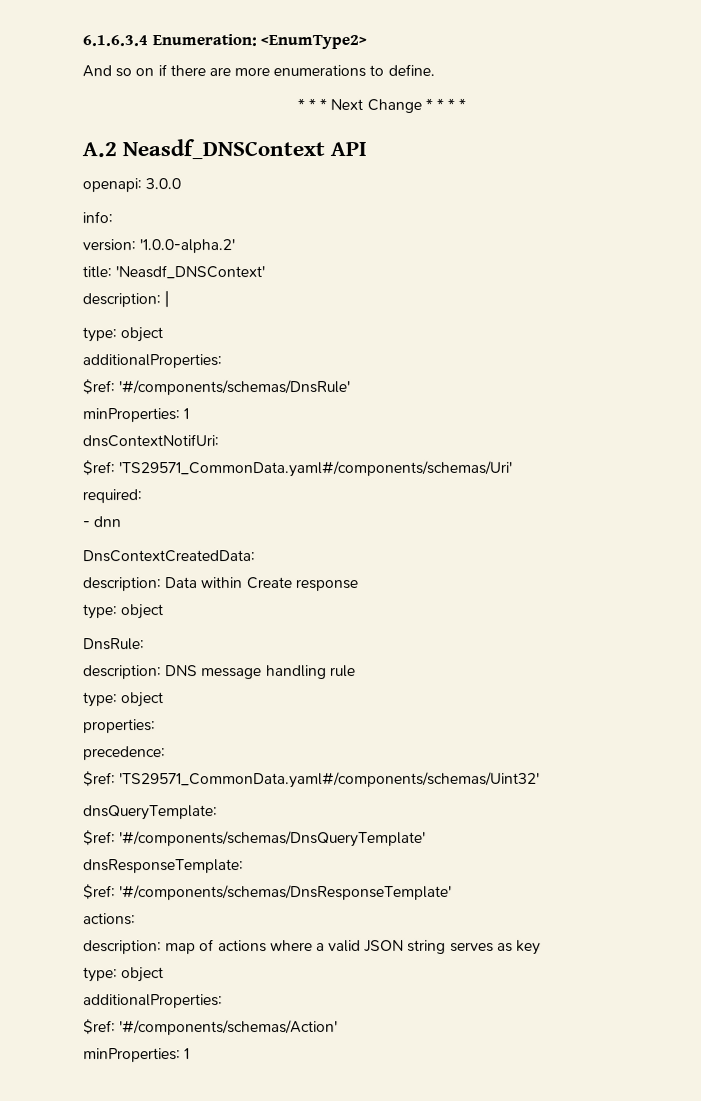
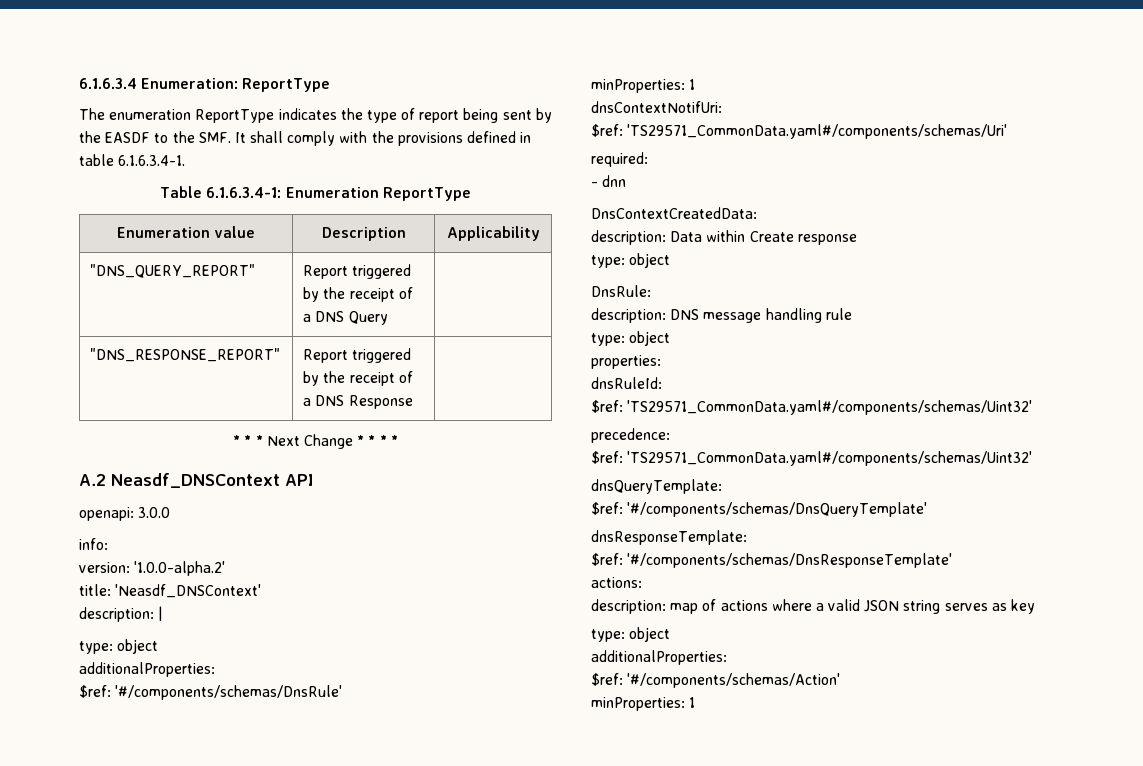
[260,34,368,50] [82,63,435,78] <EnumType2> // And so on if there are more enumerations to define. -> [242,78,331,92] [79,108,552,123] [79,131,532,146] [79,154,186,166] [160,186,471,201] [116,226,256,238] [321,227,406,241] [446,226,540,241] [90,264,256,278] [303,264,412,279] [303,287,413,302] [303,311,388,325] [90,348,281,362] [303,348,412,363] [303,371,413,386] [303,395,413,409] ReportType // The enumeration ReportType indicates the type of report being sent by the EASDF to the SMF. It shall comply with the provisions defined in table 6.1.6.3.4-1. // Table 6.1.6.3.4-1: Enumeration ReportType // Enumeration value | Description | Applicability // "DNS_QUERY_REPORT" | Report triggered by the receipt of a DNS Query | // "DNS_RESPONSE_REPORT" | Report triggered by the receipt of a DNS Response |
(156, 726) none -> [591,377,662,389] [591,400,1033,415] // dnsRuleId: // $ref: 'TS29571_CommonData.yaml#/components/schemas/Uint32'

